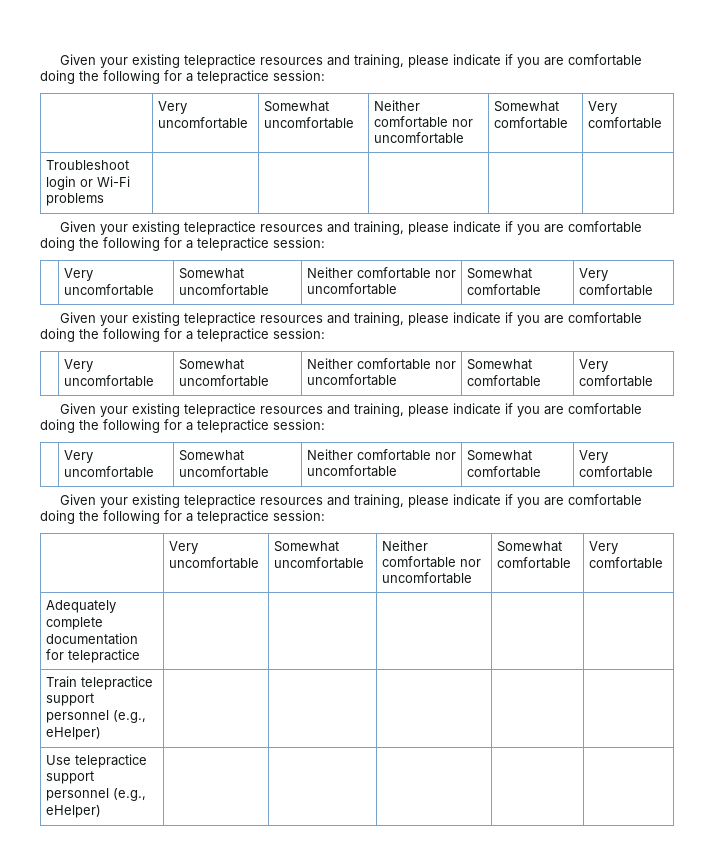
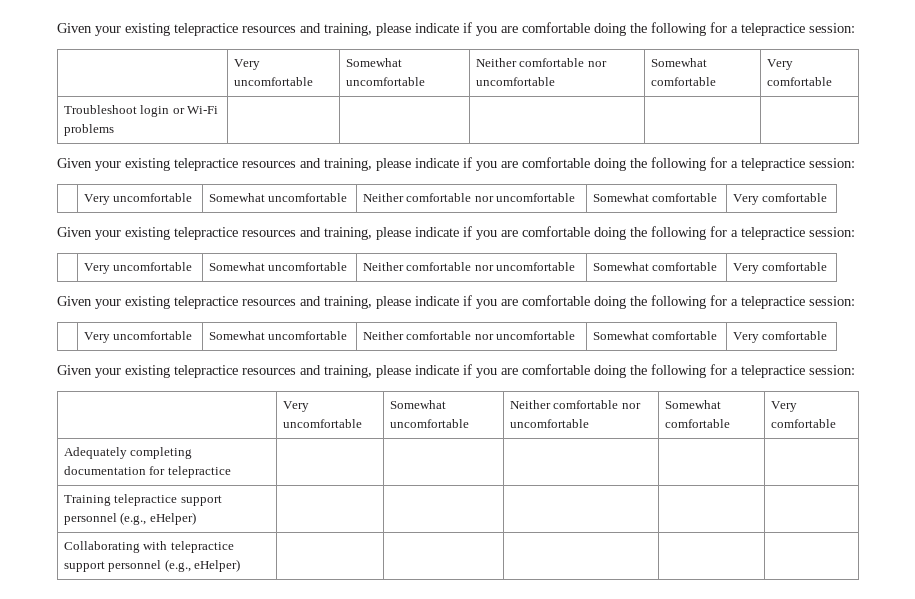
[45,617,103,630] complete -> [130,447,193,459] completing
[45,676,77,688] Train -> [63,495,111,506] Training
[45,755,71,765] Use -> [63,541,168,553] Collaborating with

